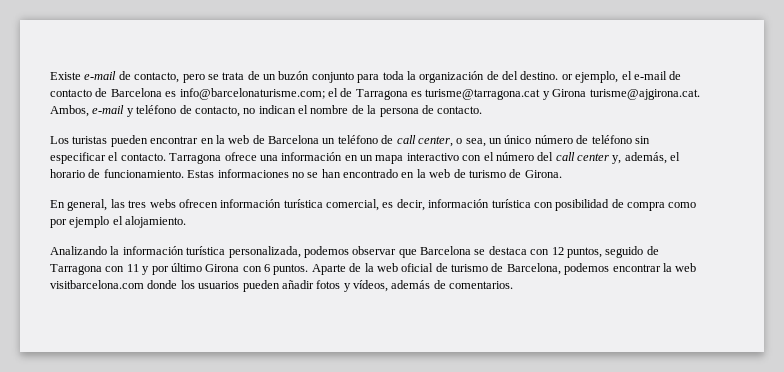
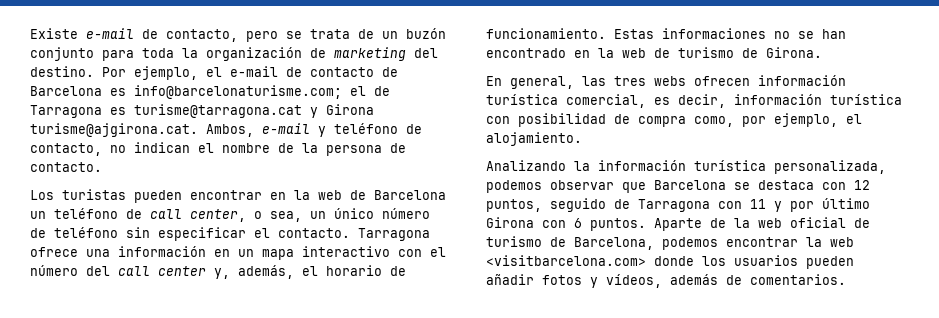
(499, 75) none -> [334,47,406,61] marketing
[561,74,573,80] or -> [102,67,126,77] Por
[668,202,697,208] [50,216,110,228] como por ejemplo -> [694,113,838,127] como, por ejemplo,
[50,280,144,289] visitbarcelona.com -> [486,255,646,266] <visitbarcelona.com>

